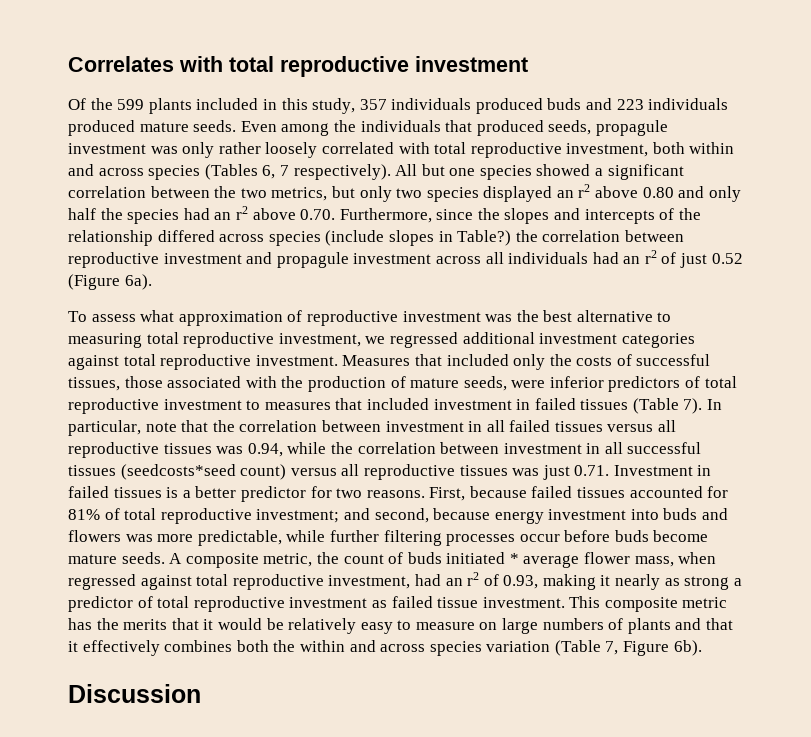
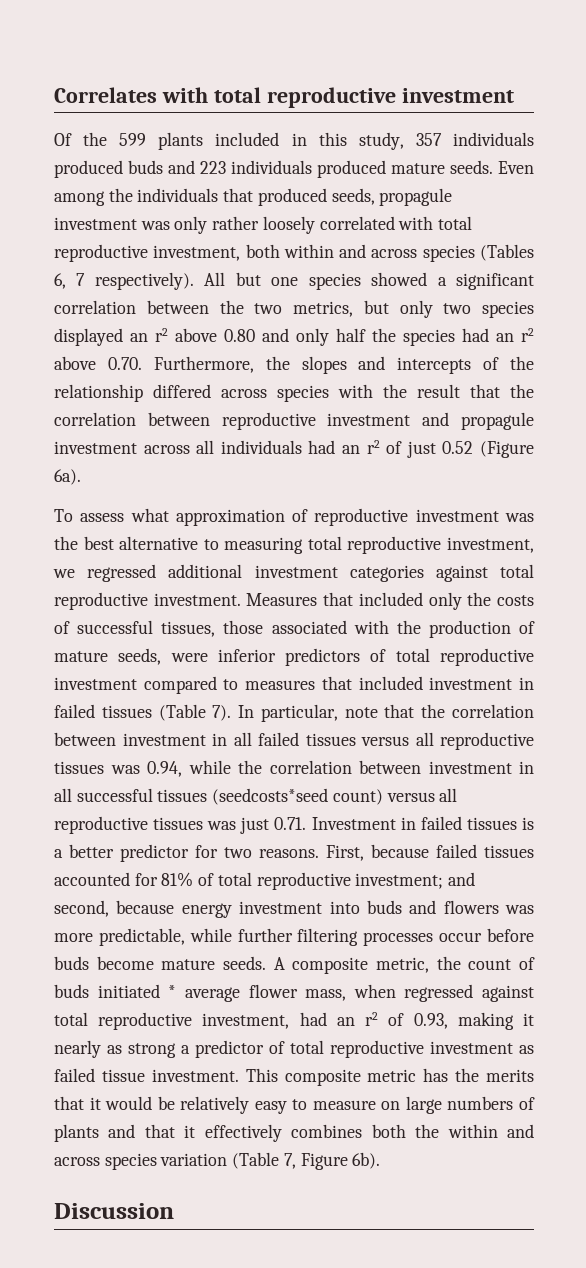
[436,209,474,220] since -> (254, 364) none
[325,230,512,246] (include slopes in Table?) -> [338,384,500,398] with the result that
(242, 404) none -> [143,676,217,694] compared

